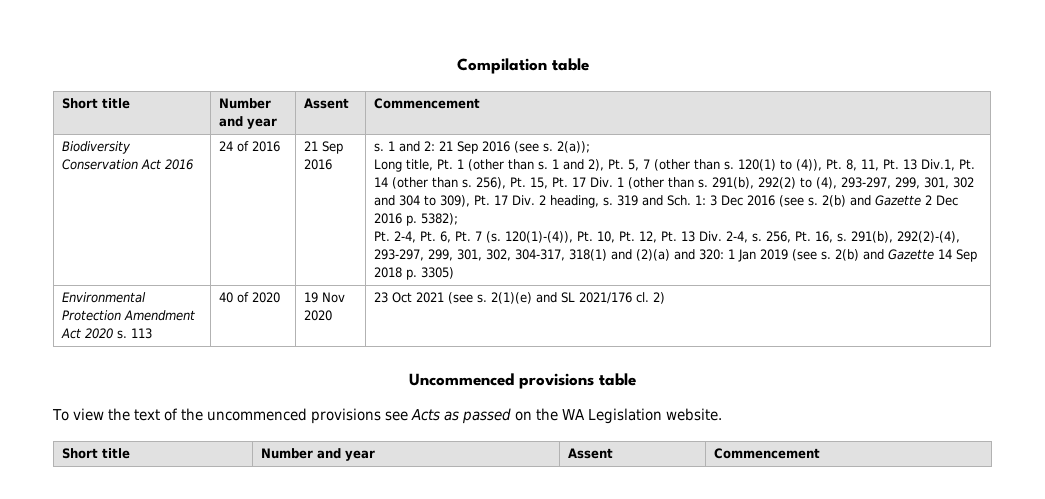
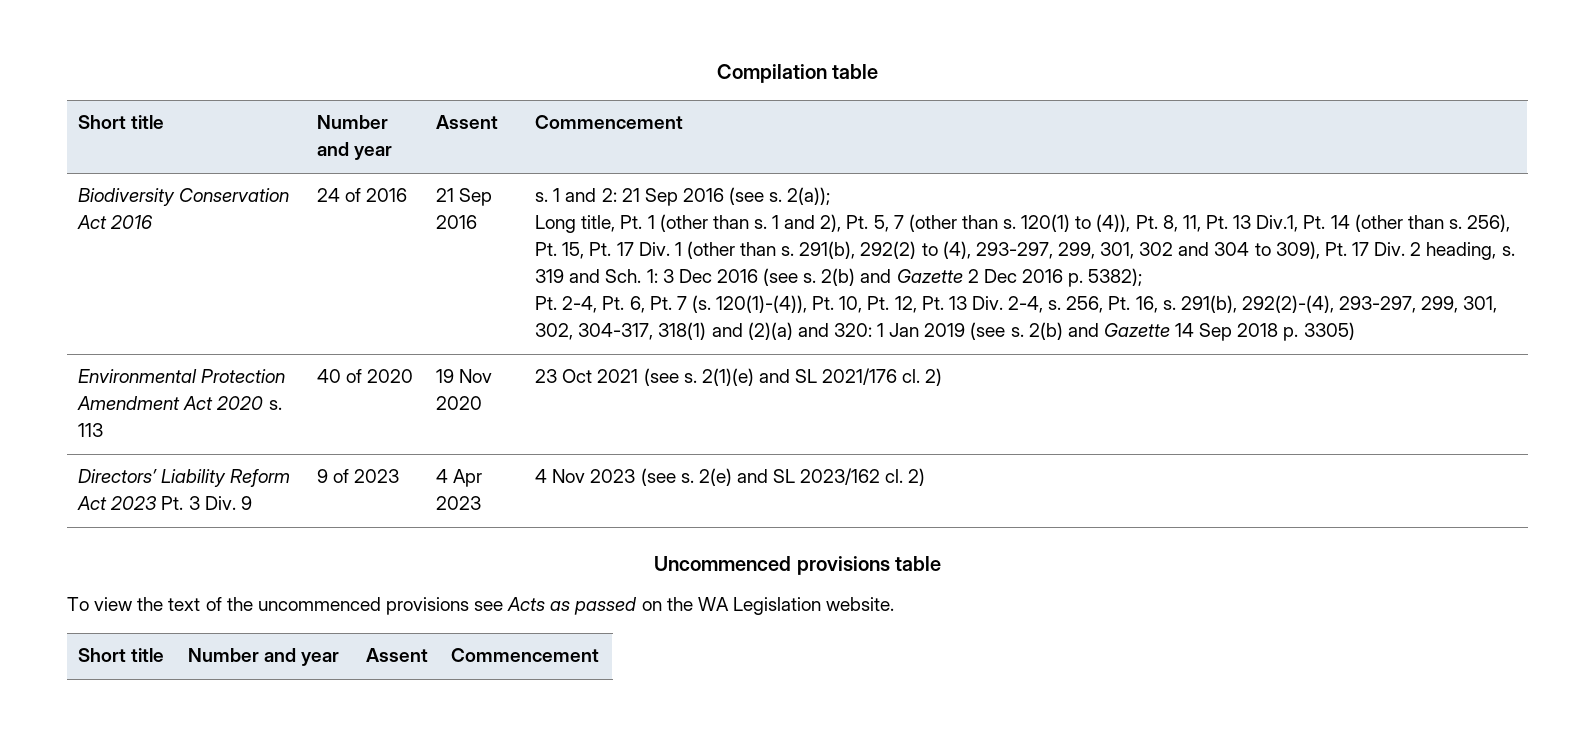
(665, 298) none -> [78,469,291,487] [77,496,252,510] [317,469,400,483] [436,469,483,487] [436,496,482,510] [535,468,926,486] // Directors’ Liability Reform Act 2023 Pt. 3 Div. 9 | 9 of 2023 | 4 Apr 2023 | 4 Nov 2023 (see s. 2(e) and SL 2023/162 cl. 2)

